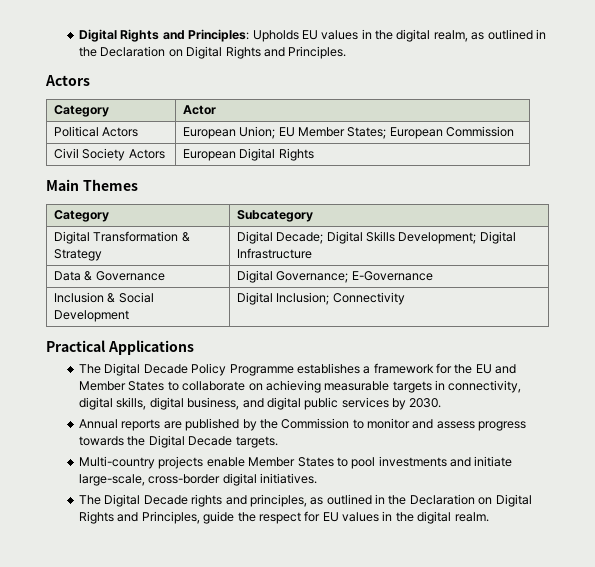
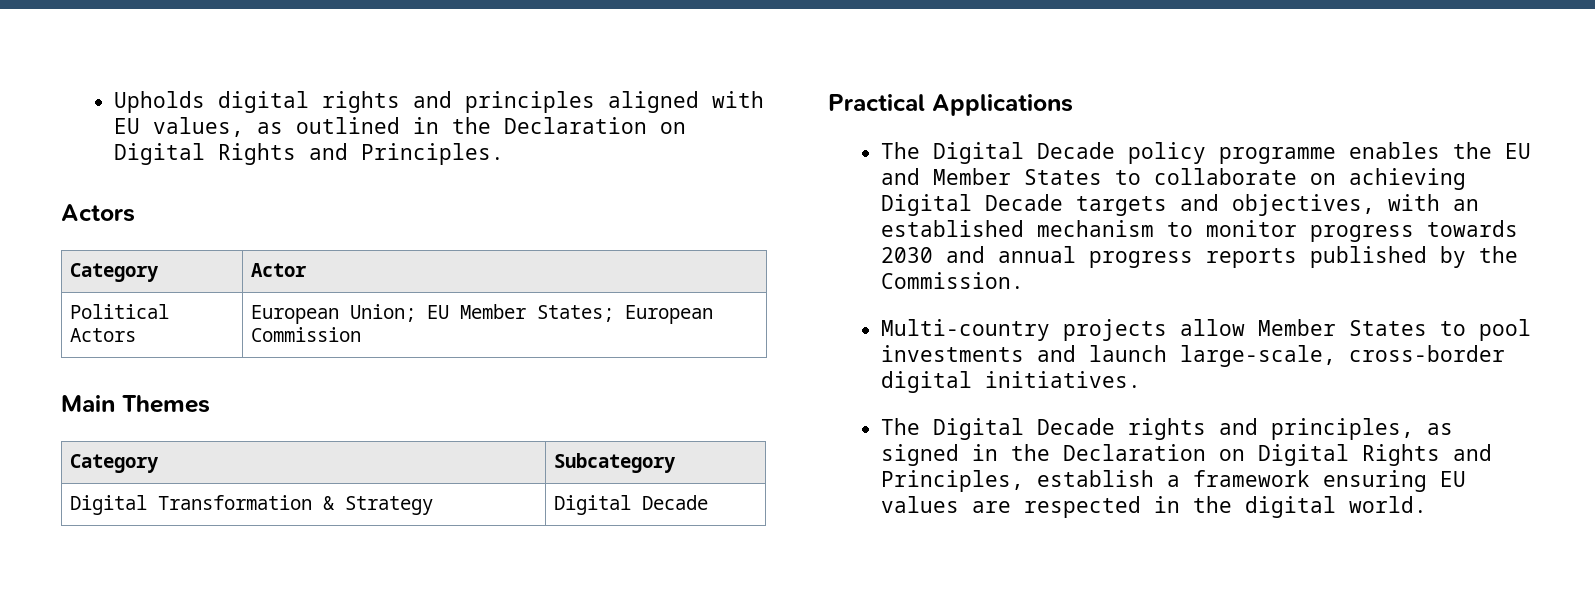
[79,29,468,42] Digital Rights and Principles: Upholds EU values in the digital realm, -> [114,91,765,113] [114,117,245,137] Upholds digital rights and principles aligned with EU values,
[53,148,165,161] [182,148,314,161] // Civil Society Actors | European Digital Rights -> (361, 334) none
[276,231,516,244] [236,248,312,259] [53,271,165,281] [236,270,433,283] [53,292,154,303] [53,310,129,322] [236,292,405,305] Decade; Digital Skills Development; Digital Infrastructure // Data & Governance | Digital Governance; E-Governance // Inclusion & Social Development | Digital Inclusion; Connectivity -> [641,495,708,510] Decade
[191,363,453,376] Policy Programme establishes a framework for -> [1128,142,1441,164] policy programme enables
[324,380,522,393] [79,397,442,410] [79,418,527,431] [79,435,278,448] measurable targets in connectivity, digital skills, digital business, and digital public services by 2030. // Annual reports are published by the Commission to monitor and assess progress towards the Digital Decade targets. -> [881,194,1480,216] [881,220,1519,242] [881,246,1519,268] [881,272,1025,289] Digital Decade targets and objectives, with an established mechanism to monitor progress towards 2030 and annual progress reports published by the Commission.
[206,457,245,467] enable -> [1180,319,1246,336] allow
[474,456,513,467] initiate -> [1089,345,1168,362] launch
[326,494,372,505] outlined -> [881,444,960,466] signed
[203,511,489,524] guide the respect for EU values in the digital realm. -> [1037,470,1467,492] [881,496,1428,518] establish a framework ensuring EU values are respected in the digital world.

